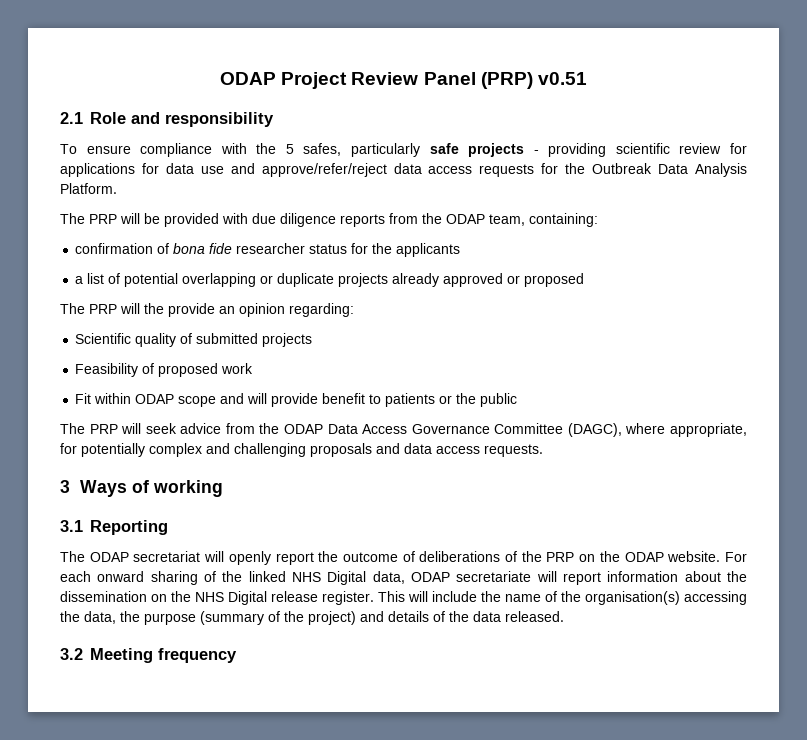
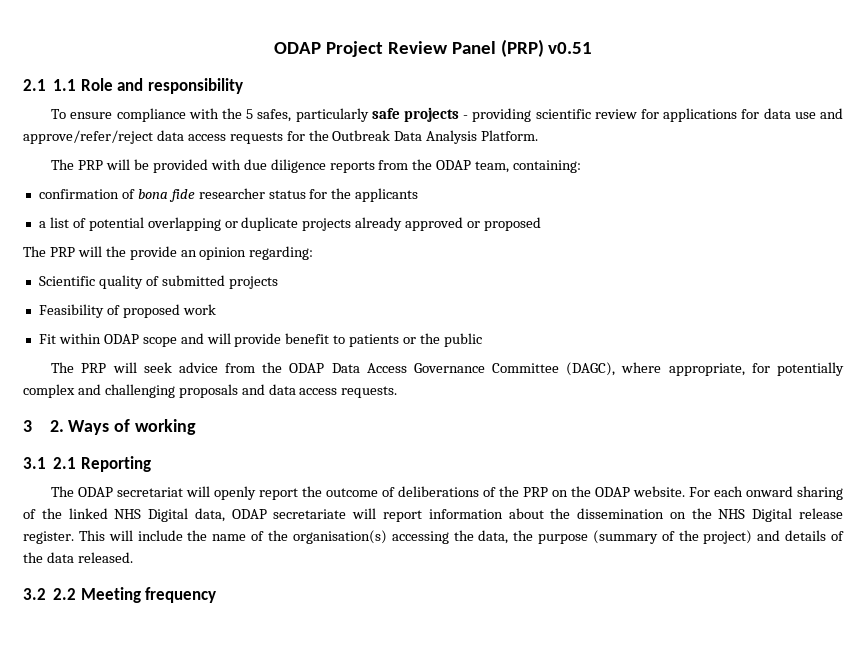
(83, 118) none -> [53,79,77,91] 1.1
(70, 486) none -> [49,420,64,432] 2.
(83, 526) none -> [53,457,77,469] 2.1
(83, 654) none -> [53,588,77,600] 2.2

